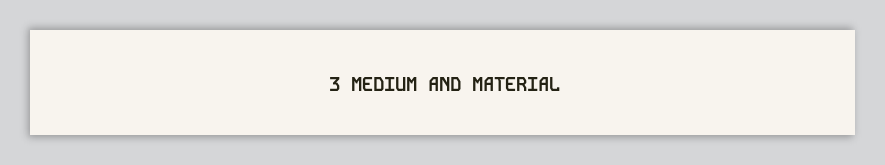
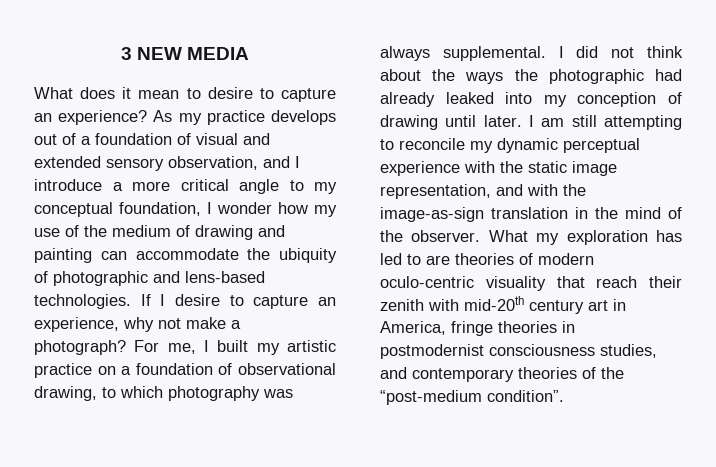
[350,77,560,91] MEDIUM AND MATERIAL -> [137,47,250,60] [34,87,336,102] [34,110,336,125] [34,133,270,145] [34,156,300,171] [34,179,337,194] [34,202,337,217] [34,225,285,240] [34,248,337,263] [34,271,265,286] [34,294,336,309] [34,317,241,332] [34,340,336,355] [34,363,336,378] [34,386,293,401] [380,46,683,61] [380,69,682,84] [380,92,682,107] [380,115,682,130] [380,138,640,153] [380,161,617,176] [380,184,586,199] [380,207,682,222] [380,230,682,245] [380,253,594,265] [380,276,682,291] [380,296,626,314] [380,321,575,336] [380,344,657,359] [380,367,624,382] [380,390,564,405] NEW MEDIA // What does it mean to desire to capture an experience? As my practice develops out of a foundation of visual and extended sensory observation, and I introduce a more critical angle to my conceptual foundation, I wonder how my use of the medium of drawing and painting can accommodate the ubiquity of photographic and lens-based technologies. If I desire to capture an experience, why not make a photograph? For me, I built my artistic practice on a foundation of observational drawing, to which photography was always supplemental. I did not think about the ways the photographic had already leaked into my conception of drawing until later. I am still attempting to reconcile my dynamic perceptual experience with the static image representation, and with the image-as-sign translation in the mind of the observer. What my exploration has led to are theories of modern oculo-centric visuality that reach their zenith with mid-20th century art in America, fringe theories in postmodernist consciousness studies, and contemporary theories of the “post-medium condition”.

